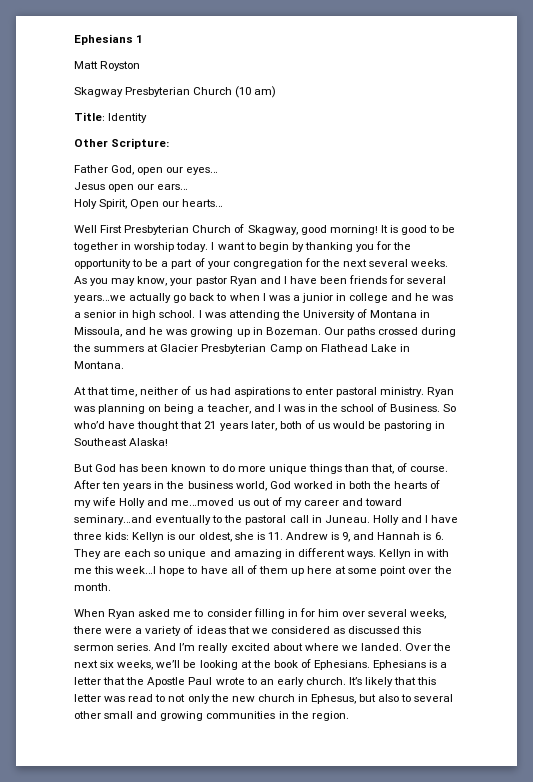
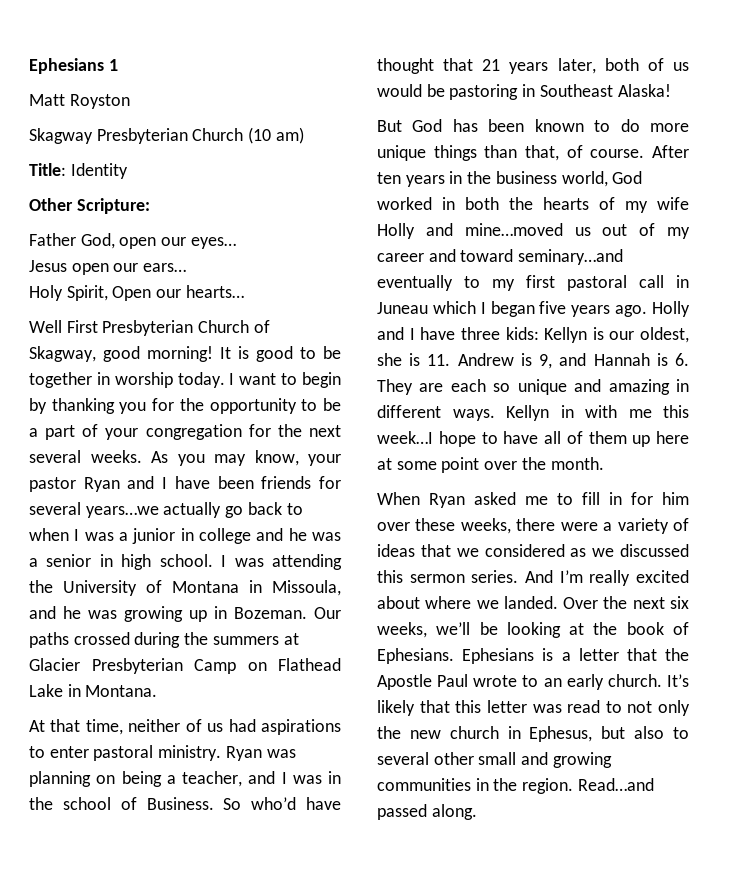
[171,498,235,506] me…moved -> [464,223,563,236] mine…moved
[224,515,243,523] the -> [492,275,555,291] my first
[324,515,370,523] Juneau. -> [377,301,648,317] Juneau which I began five years ago.
[206,608,285,619] consider filling -> [582,492,600,505] fill
[368,609,408,617] several -> [415,518,456,531] these
(345, 631) none -> [592,548,615,557] we
(349, 716) none -> [577,778,654,791] [377,804,477,820] Read…and passed along.

